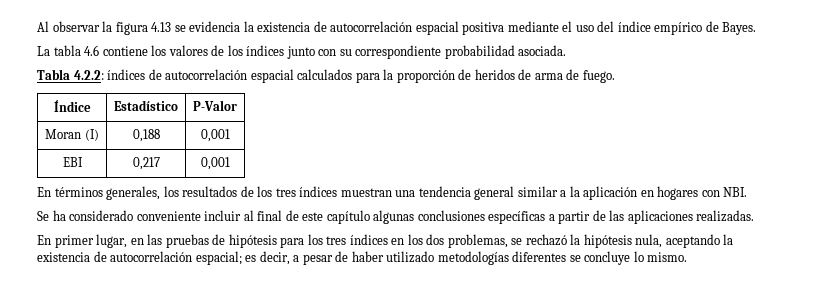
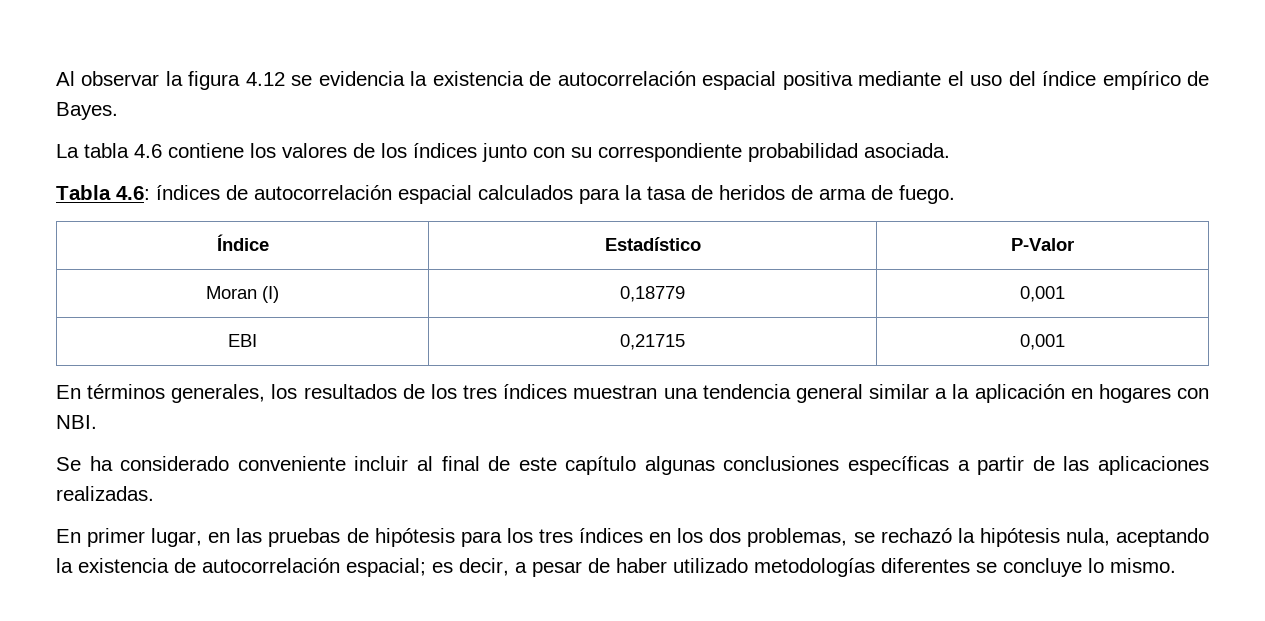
[151,22,172,32] 4.13 -> [245,72,285,86] 4.12
[73,70,104,80] 4.2.2: -> [116,186,150,200] 4.6:
[396,70,455,83] proporción -> [647,186,686,200] tasa
[132,129,160,142] 0,188 -> [620,286,685,302] 0,18779
[132,157,160,170] 0,217 -> [620,334,685,350] 0,21715

